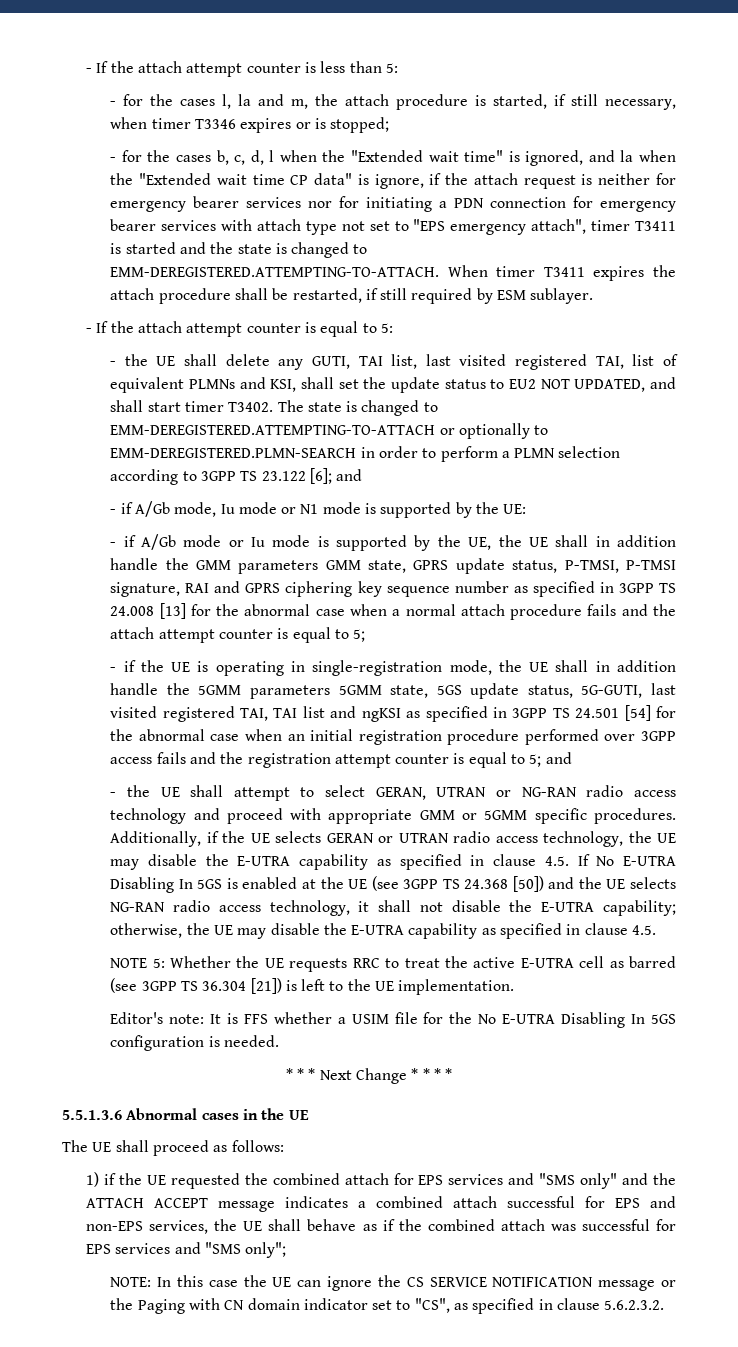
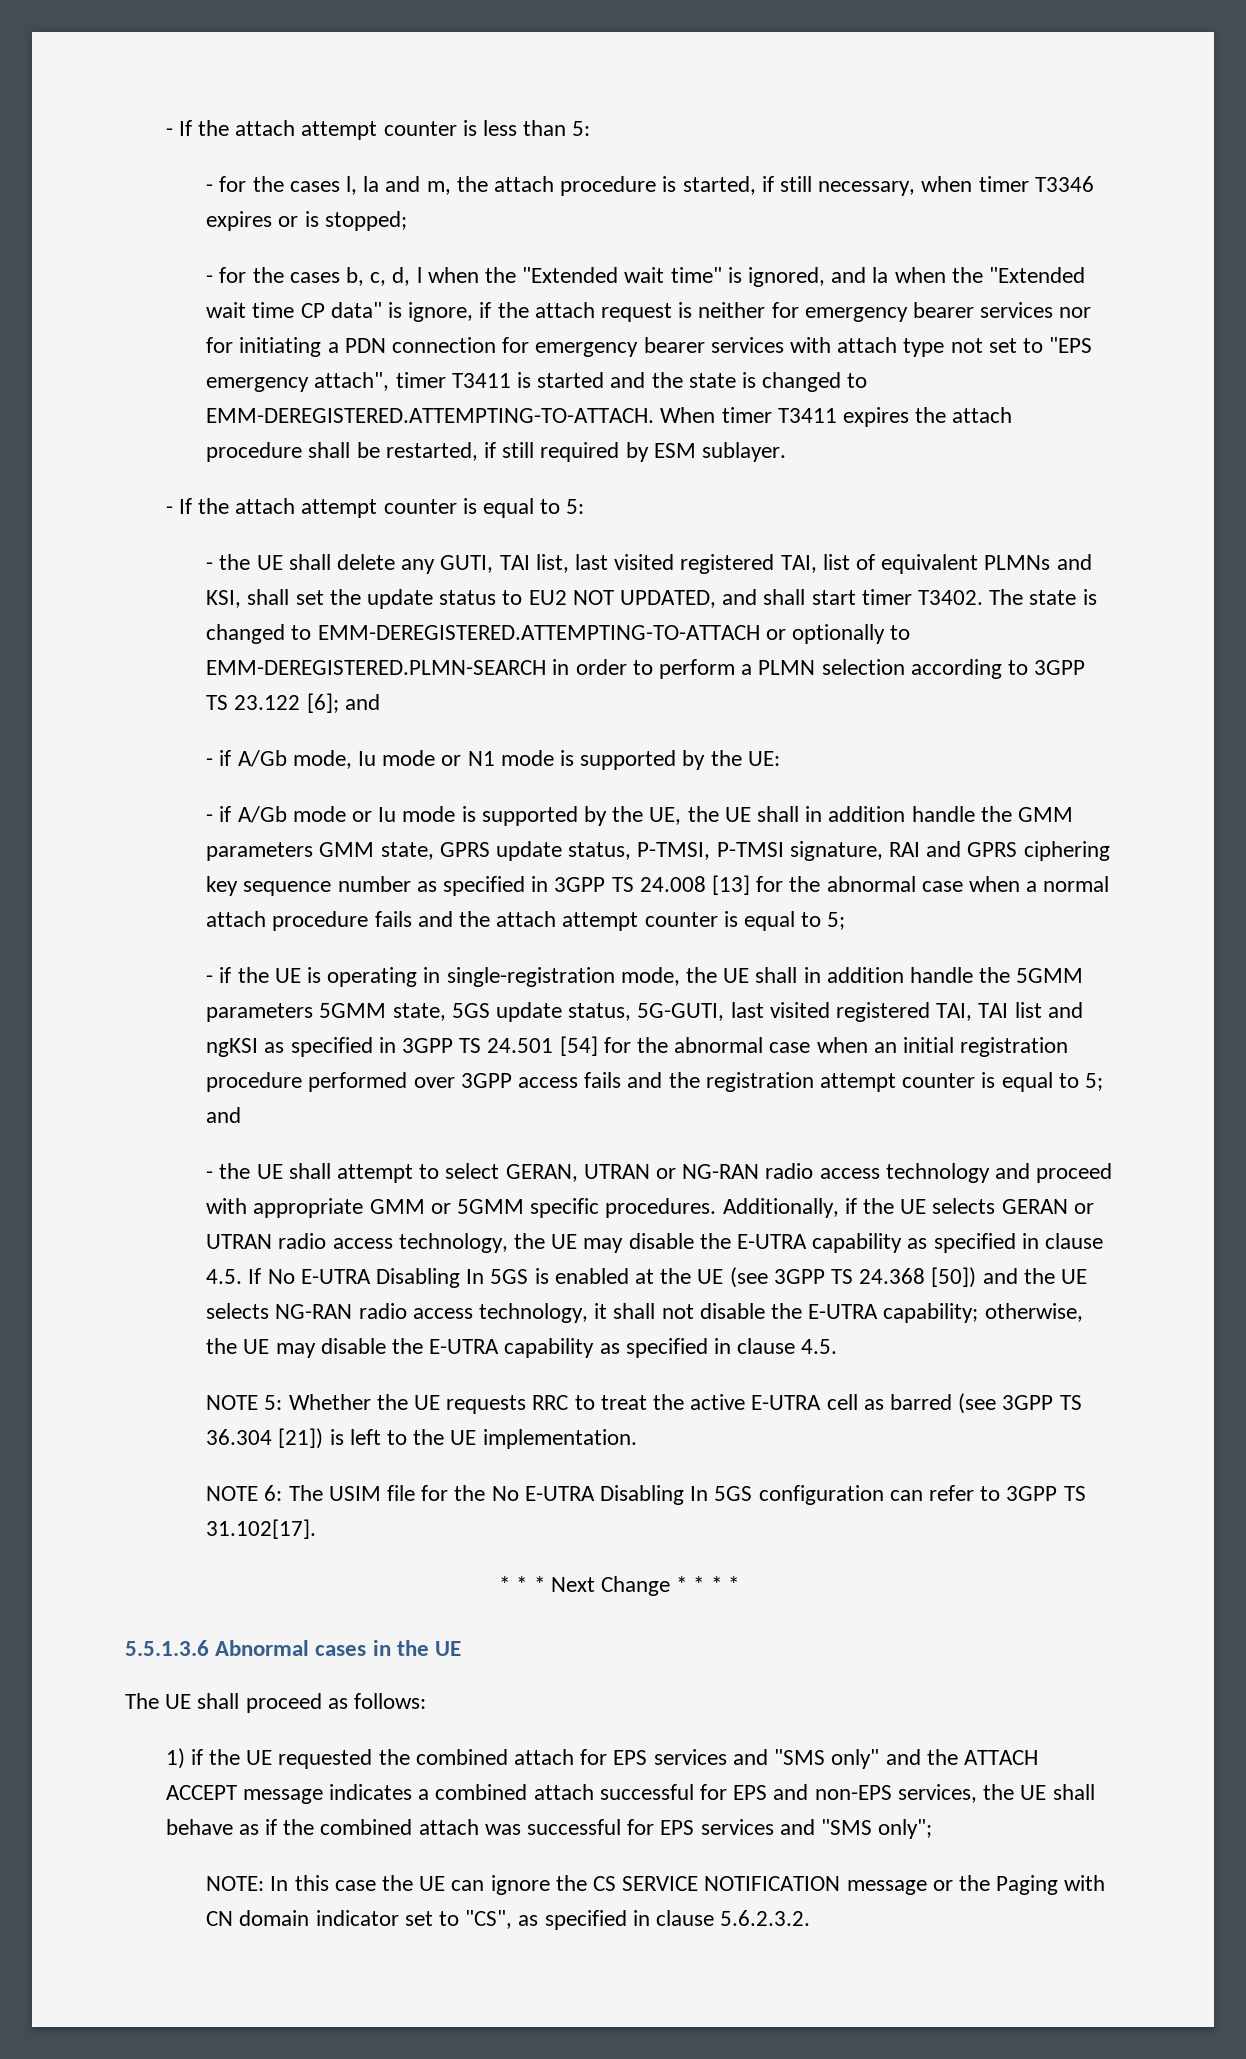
[110,1012,346,1024] Editor's note: It is FFS whether a -> [206,1485,323,1501] NOTE 6: The
[208,1035,279,1047] is needed. -> [889,1485,1086,1501] [206,1519,317,1539] can refer to 3GPP TS 31.102[17].

